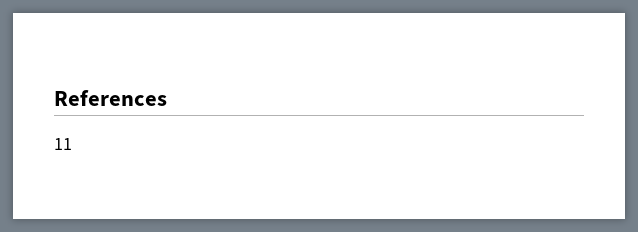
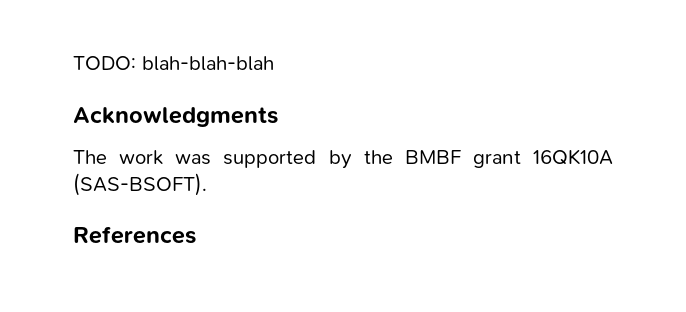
(54, 98) none -> [73,56,274,71] [73,107,278,127] [73,149,613,169] [73,173,207,196] TODO: blah-blah-blah // Acknowledgments // The work was supported by the BMBF grant 16QK10A (SAS-BSOFT). //
[54,138,72,150] // 11 -> (196, 235) none

